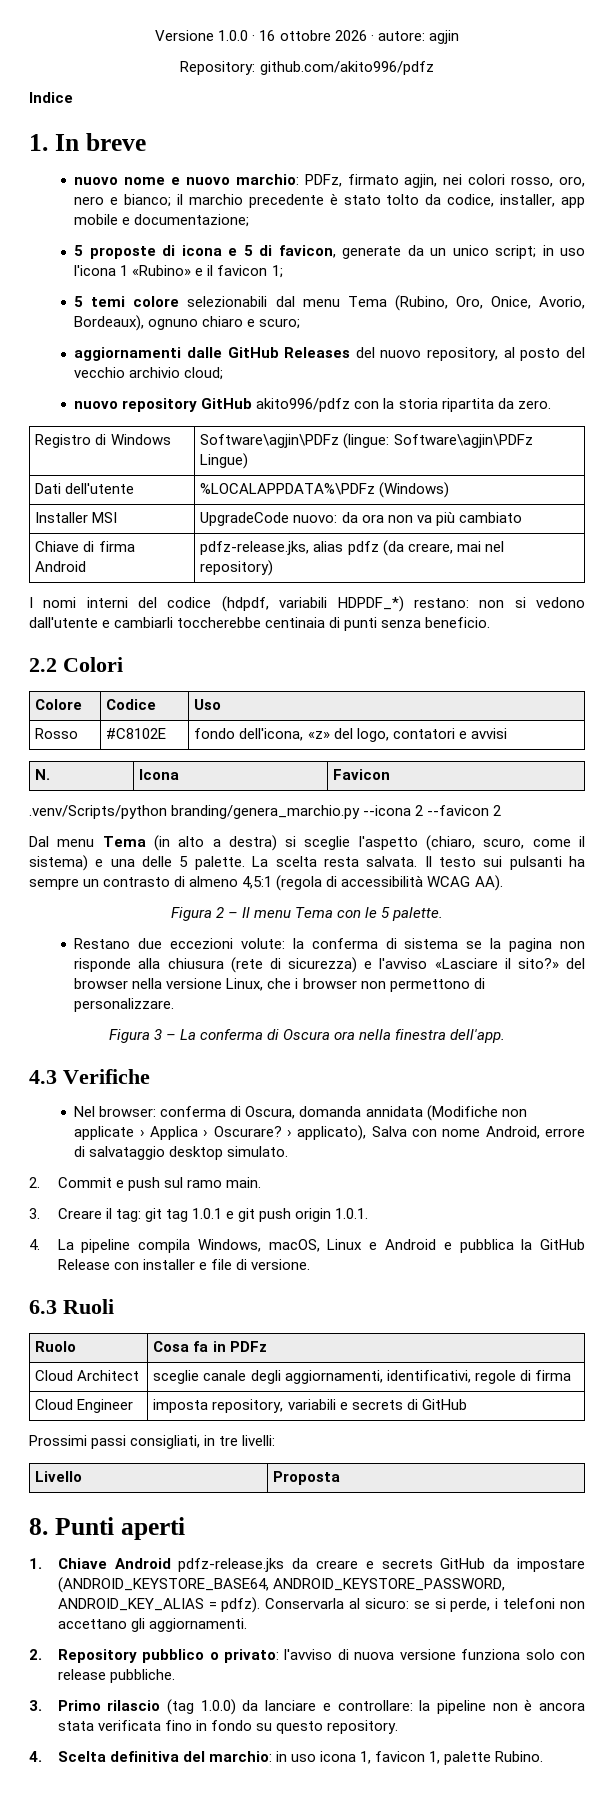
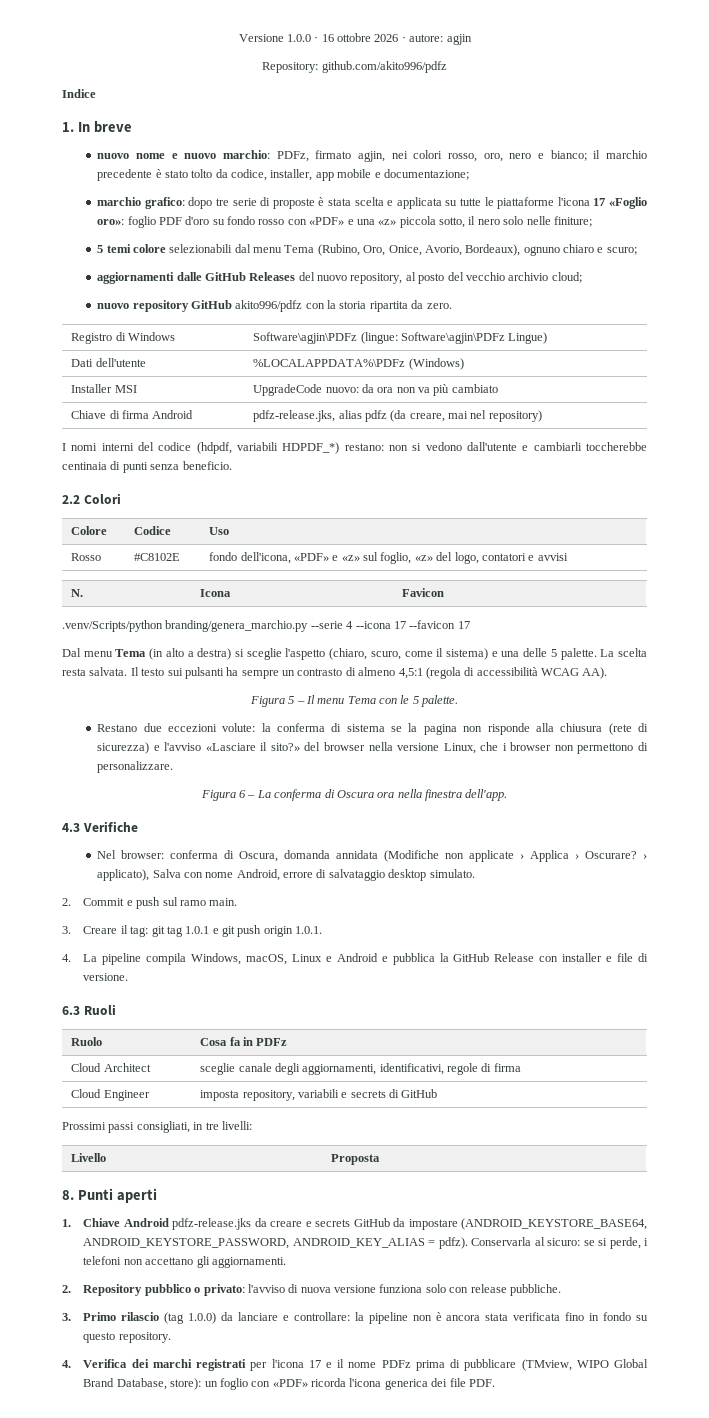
[74,245,585,259] [74,265,283,278] 5 proposte di icona e 5 di favicon, generate da un unico script; in uso l'icona 1 «Rubino» e il favicon 1; -> [97,197,648,209] [97,216,592,228] marchio grafico: dopo tre serie di proposte è stata scelta e applicata su tutte le piattaforme l'icona 17 «Foglio oro»: foglio PDF d'oro su fondo rosso con «PDF» e una «z» piccola sotto, il nero solo nelle finiture;
(304, 734) none -> [293,552,412,564] «PDF» e «z» sul foglio,
[363,805,502,816] --icona 2 --favicon 2 -> [310,620,470,629] --serie 4 --icona 17 --favicon 17
[215,907,224,918] 2 -> [288,696,295,704] 5
[153,1029,162,1040] 3 -> [239,790,246,798] 6
[57,1751,544,1765] Scelta definitiva del marchio: in uso icona 1, favicon 1, palette Rubino. -> [83,1359,648,1371] [83,1378,495,1390] Verifica dei marchi registrati per l'icona 17 e il nome PDFz prima di pubblicare (TMview, WIPO Global Brand Database, store): un foglio con «PDF» ricorda l'icona generica dei file PDF.

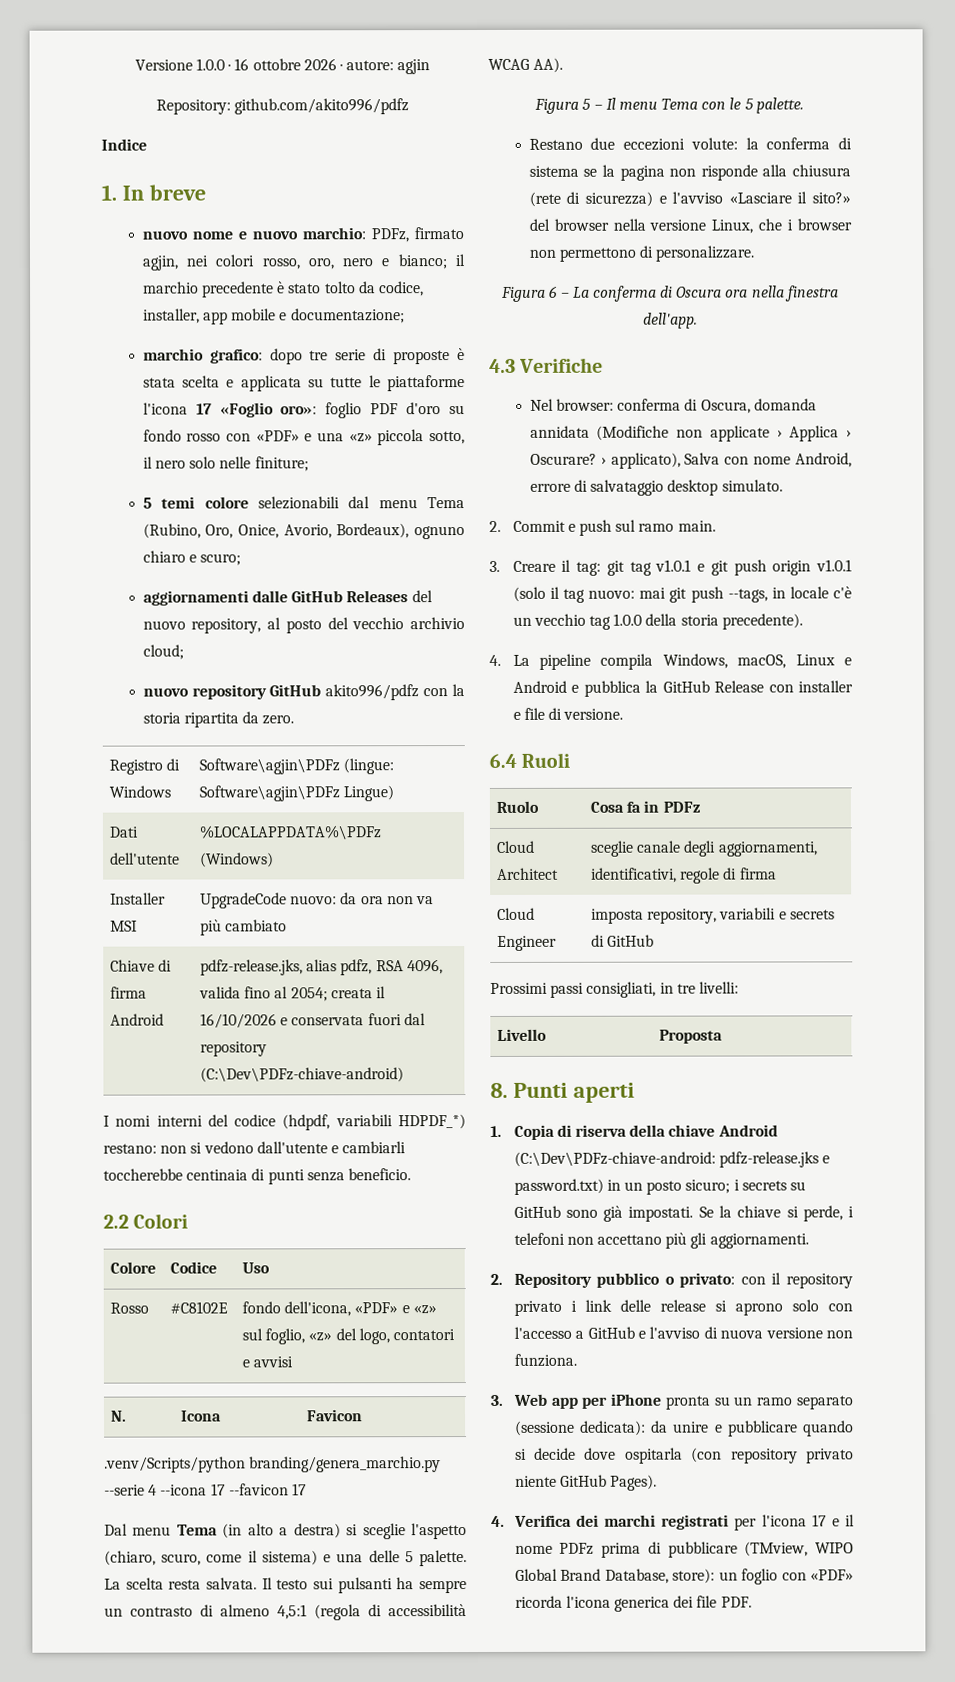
[364,410,542,422] pdfz (da creare, mai nel repository) -> [340,959,443,976] [199,986,386,1002] [200,1013,426,1029] [200,1041,268,1057] [200,1067,405,1083] pdfz, RSA 4096, valida fino al 2054; creata il 16/10/2026 e conservata fuori dal repository (C:\Dev\PDFz-chiave-android)
[185,926,210,934] 1.0.1 -> [655,559,692,572] v1.0.1
[295,926,323,934] 1.0.1. -> [816,559,852,572] [512,586,852,603] [512,613,803,630] v1.0.1 (solo il tag nuovo: mai git push --tags, in locale c'è un vecchio tag 1.0.0 della storia precedente).
[62,1006,80,1015] 6.3 -> [489,753,517,768] 6.4
[83,1218,647,1230] [83,1237,595,1249] Chiave Android pdfz-release.jks da creare e secrets GitHub da impostare (ANDROID_KEYSTORE_BASE64, ANDROID_KEYSTORE_PASSWORD, ANDROID_KEY_ALIAS = pdfz). Conservarla al sicuro: se -> [513,1124,778,1140] [513,1151,831,1168] [513,1178,807,1195] [513,1205,782,1222] Copia di riserva della chiave Android (C:\Dev\PDFz-chiave-android: pdfz-release.jks e password.txt) in un posto sicuro; i secrets su GitHub sono già impostati. Se la chiave
(194, 1261) none -> [665,1232,688,1249] più
[247,1284,561,1296] [62,1312,648,1324] [83,1332,171,1343] l'avviso di nuova versione funziona solo con release pubbliche. // 3. Primo rilascio (tag 1.0.0) da lanciare e controllare: la pipeline non è ancora stata verificata fino in fondo su questo repository. -> [740,1272,853,1289] [513,1299,853,1316] [513,1326,853,1339] [513,1353,577,1367] [490,1393,853,1410] [514,1420,854,1437] [514,1447,854,1464] [514,1474,658,1491] con il repository privato i link delle release si aprono solo con l'accesso a GitHub e l'avviso di nuova versione non funziona. // 3. Web app per iPhone pronta su un ramo separato (sessione dedicata): da unire e pubblicare quando si decide dove ospitarla (con repository privato niente GitHub Pages).

